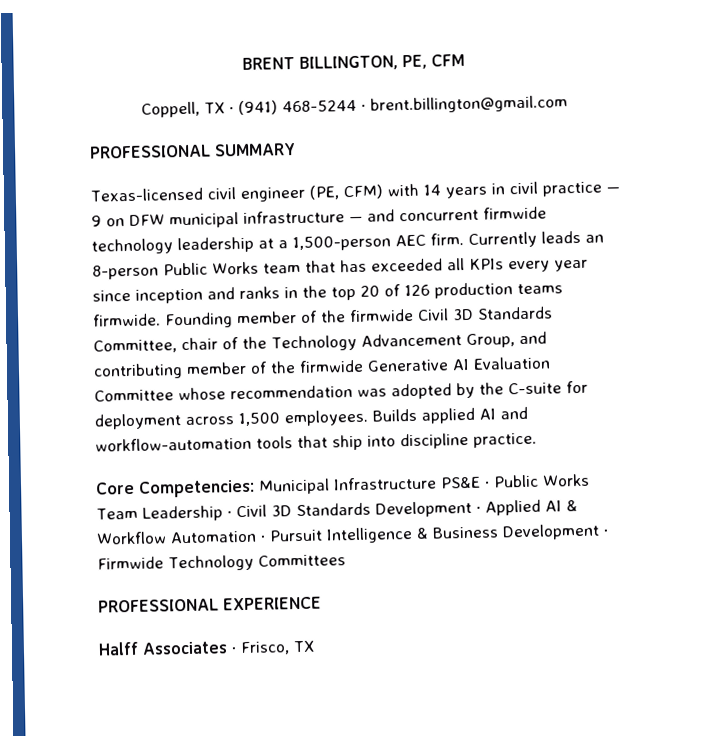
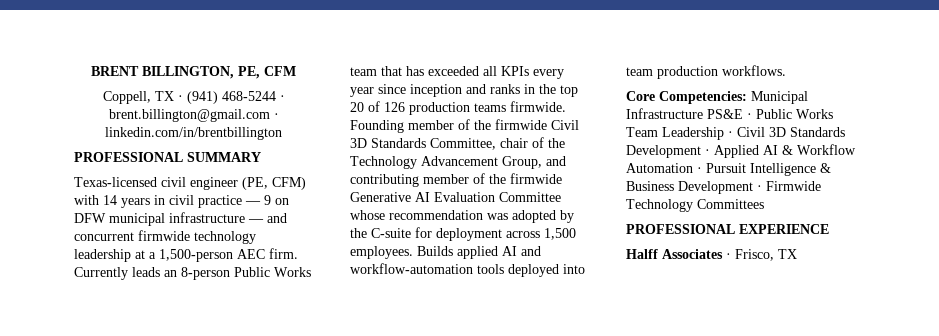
(568, 104) none -> [273,113,279,119] [105,127,282,140] · linkedin.com/in/brentbillington
[297,432,537,451] that ship into discipline practice. -> [508,264,585,277] [626,65,786,79] deployed into team production workflows.

